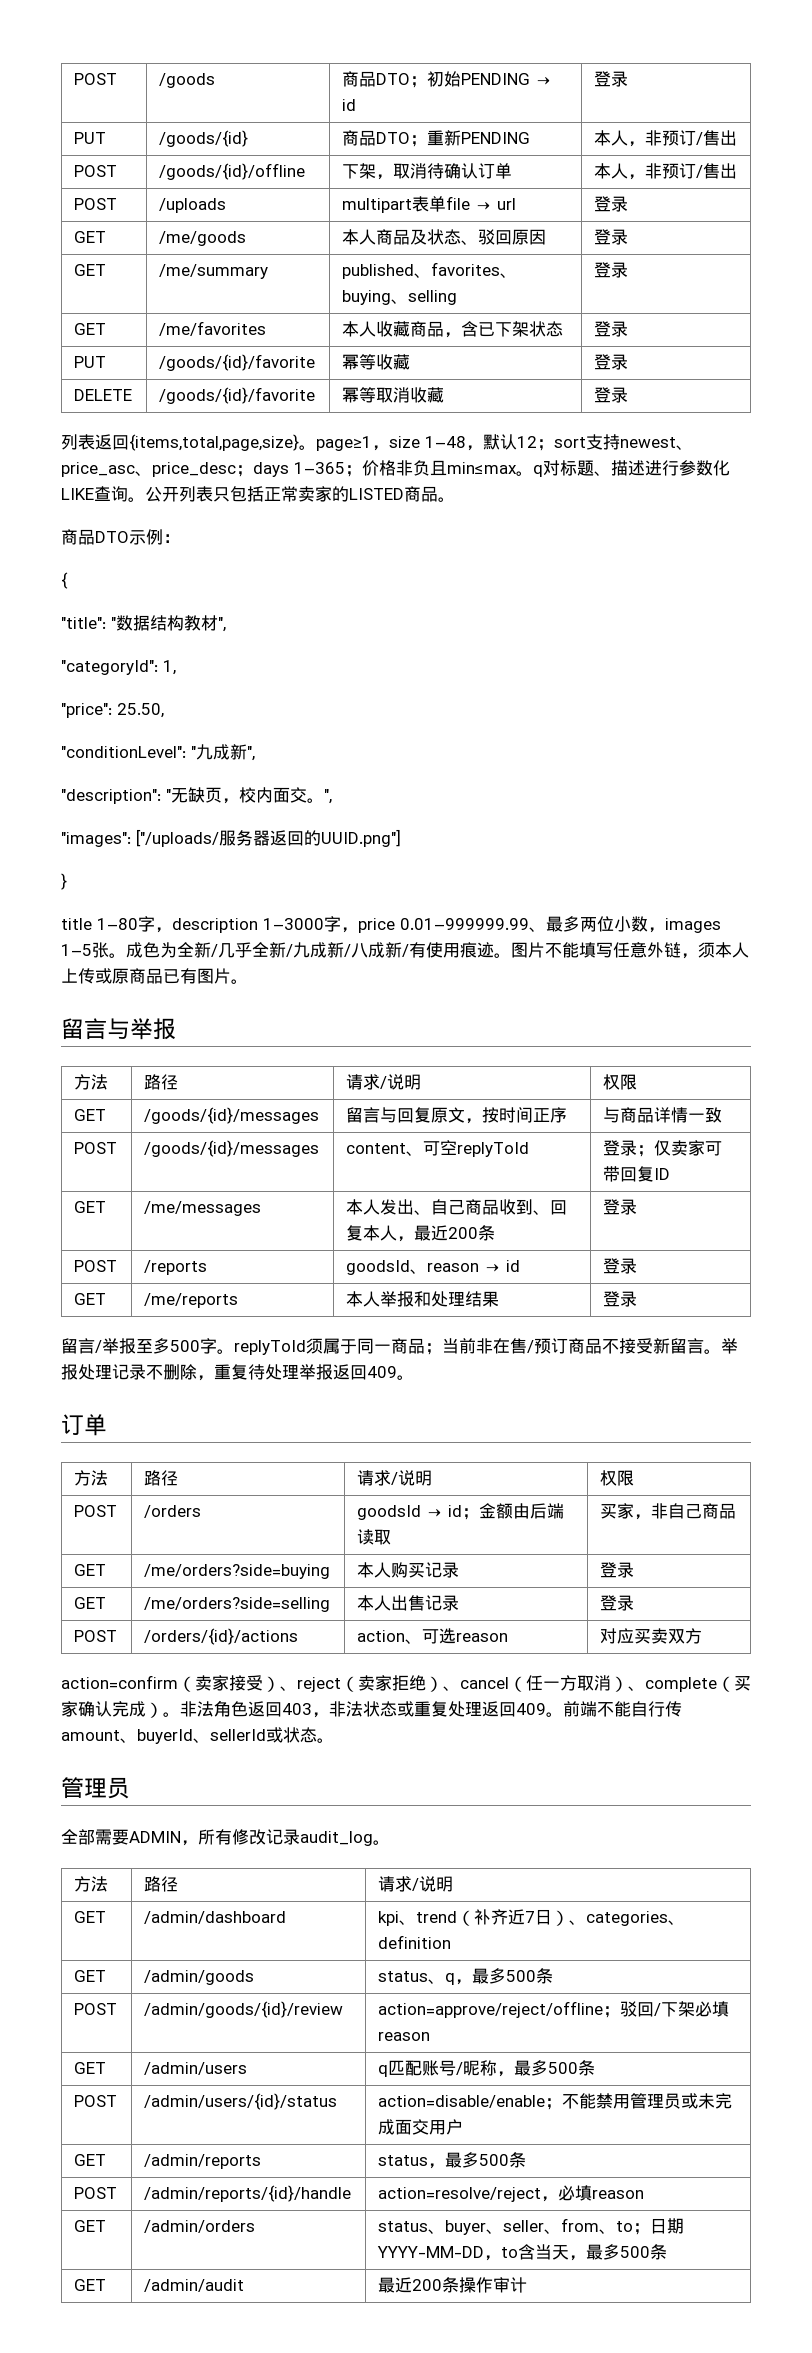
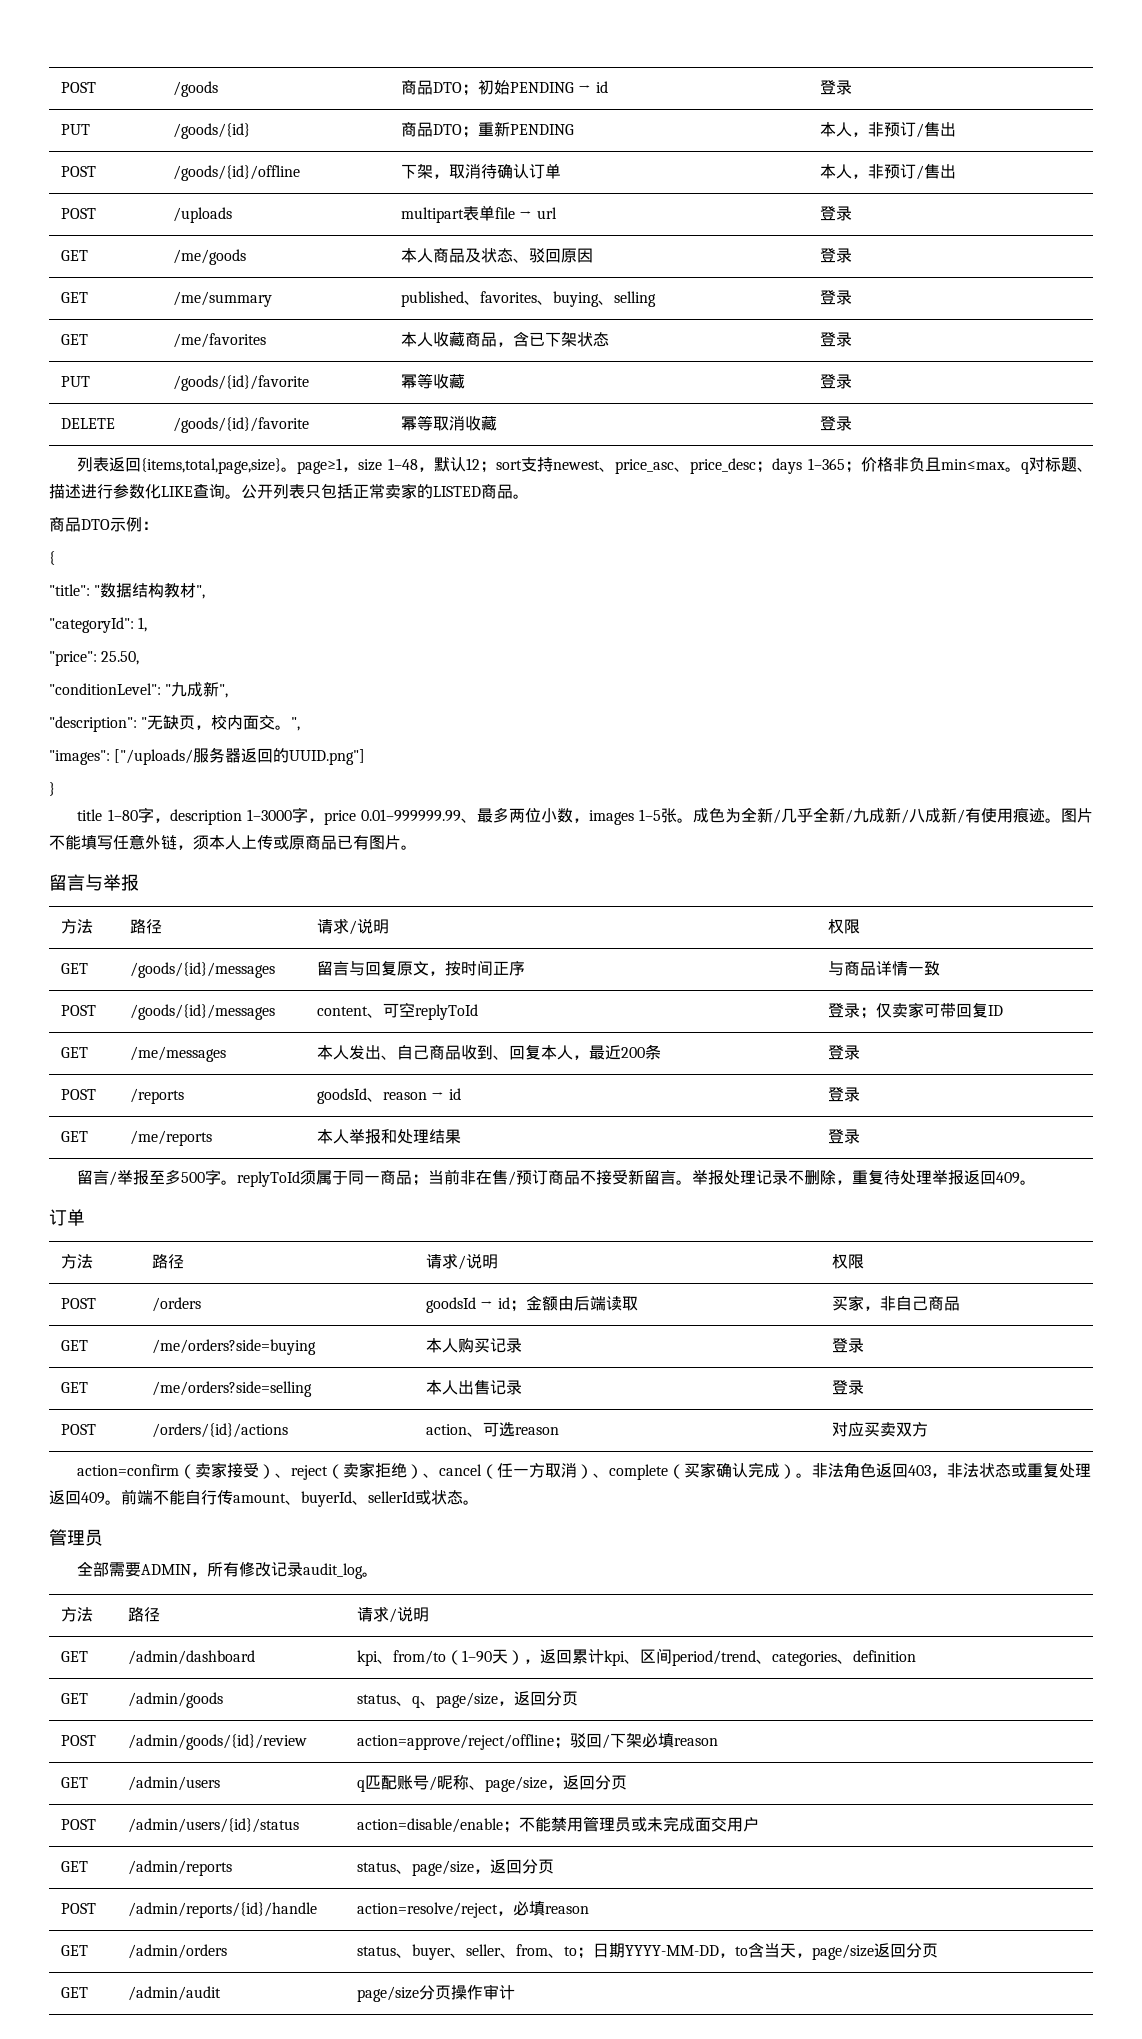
[416,1909,570,1926] trend（补齐近7日） -> [393,1648,757,1666] from/to（1–90天），返回累计kpi、区间period/trend
[455,1968,554,1985] ，最多500条 -> [420,1691,579,1708] 、page/size，返回分页
[497,2060,596,2077] ，最多500条 -> [469,1775,628,1792] 、page/size，返回分页
[428,2152,527,2169] ，最多500条 -> [396,1859,555,1876] 、page/size，返回分页
[586,2244,668,2260] 最多500条 -> [812,1943,939,1960] page/size返回分页
[378,2277,460,2293] 最近200条 -> [357,1985,452,2002] page/size分页

